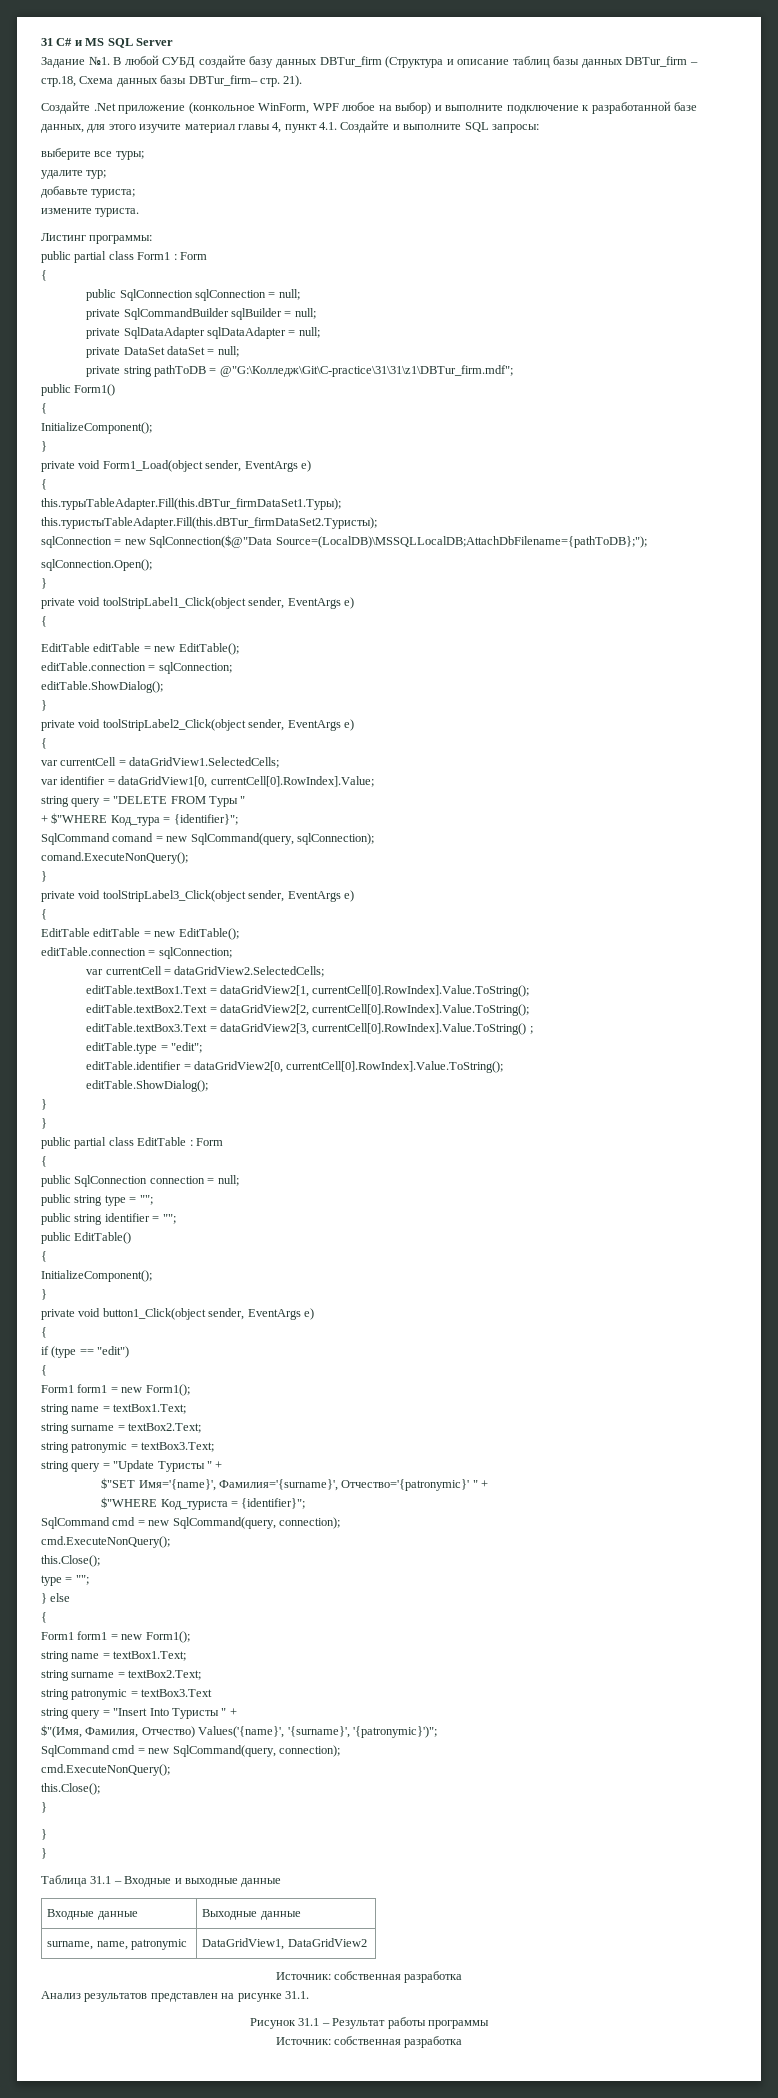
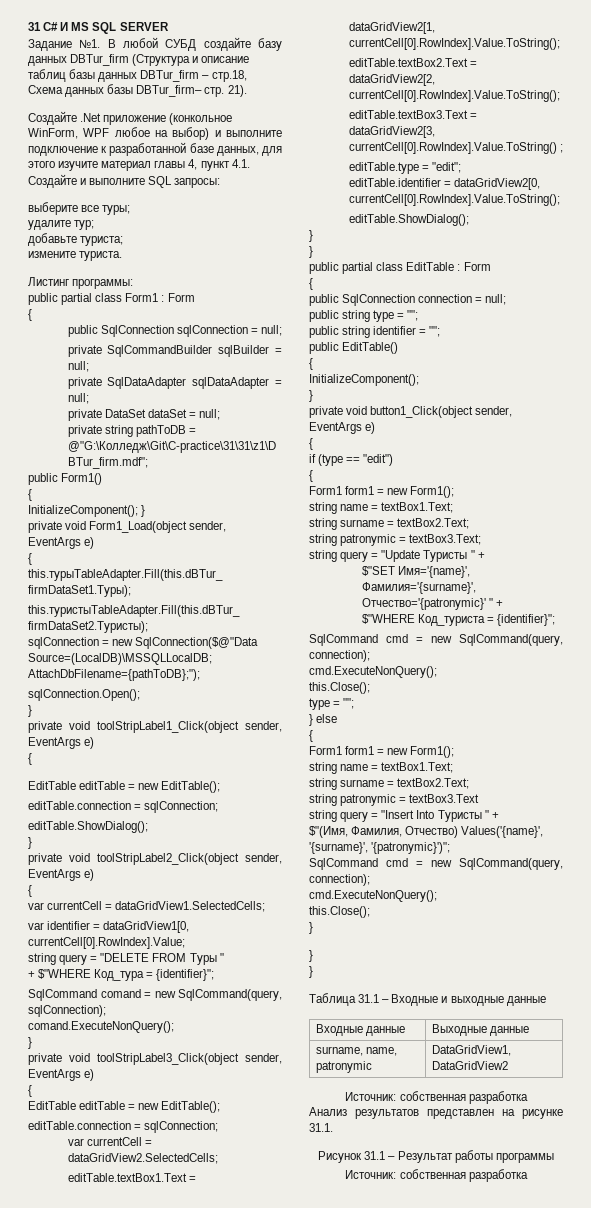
[74,40,82,46] и -> [60,22,69,31] И
[135,38,173,46] Server -> [119,22,169,31] SERVER
(152, 428) // -> (138, 511) none

